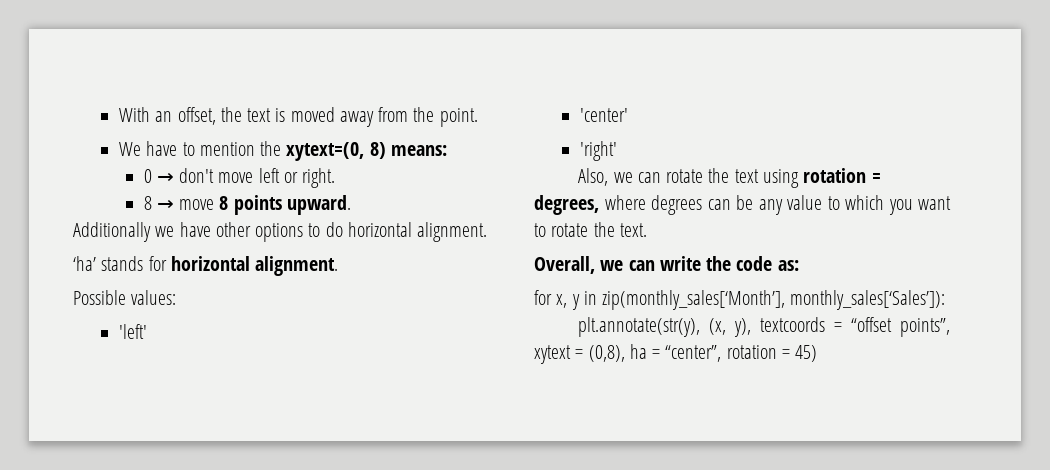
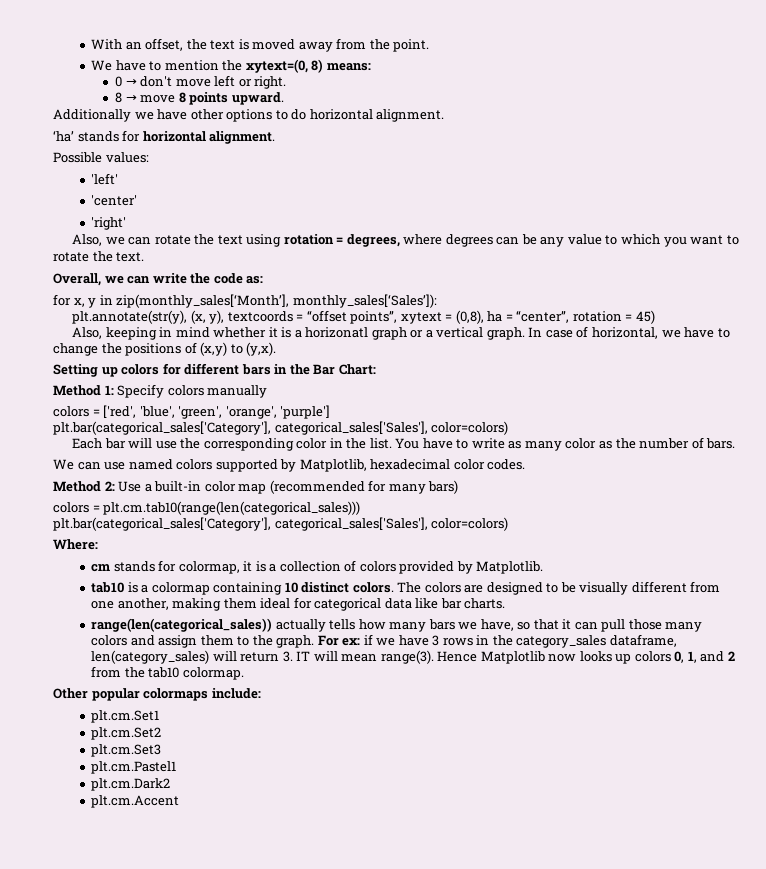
(818, 353) none -> [72,326,730,340] [53,342,277,356] [53,363,376,377] [53,384,268,398] [53,405,331,419] [53,421,509,435] [72,437,736,451] [53,459,526,472] [53,480,459,494] [53,501,361,515] [53,517,509,531] [53,539,98,550] [91,560,544,574] [91,581,721,595] [91,597,506,611] [91,618,703,632] [91,634,677,648] [91,650,735,664] [91,666,244,680] [53,688,261,701] [91,710,160,723] [91,727,162,740] [91,744,162,757] [91,761,177,774] [91,778,171,791] [91,795,180,808] // Also, keeping in mind whether it is a horizonatl graph or a vertical graph. In case of horizontal, we have to change the positions of (x,y) to (y,x). // Setting up colors for different bars in the Bar Chart: // Method 1: Specify colors manually // colors = ['red', 'blue', 'green', 'orange', 'purple'] // plt.bar(categorical_sales['Category'], categorical_sales['Sales'], color=colors) // Each bar will use the corresponding color in the list. You have to write as many color as the number of bars. // We can use named colors supported by Matplotlib, hexadecimal color codes. // Method 2: Use a built-in color map (recommended for many bars) // colors = plt.cm.tab10(range(len(categorical_sales))) // plt.bar(categorical_sales['Category'], categorical_sales['Sales'], color=colors) // Where: // cm stands for colormap, it is a collection of colors provided by Matplotlib. // tab10 is a colormap containing 10 distinct colors. The colors are designed to be visually different from one another, making them ideal for categorical data like bar charts. // range(len(categorical_sales)) actually tells how many bars we have, so that it can pull those many colors and assign them to the graph. For ex: if we have 3 rows in the category_sales dataframe, len(category_sales) will return 3. IT will mean range(3). Hence Matplotlib now looks up colors 0, 1, and 2 from the tab10 colormap. // Other popular colormaps include: // plt.cm.Set1 // plt.cm.Set2 // plt.cm.Set3 // plt.cm.Pastel1 // plt.cm.Dark2 // plt.cm.Accent

